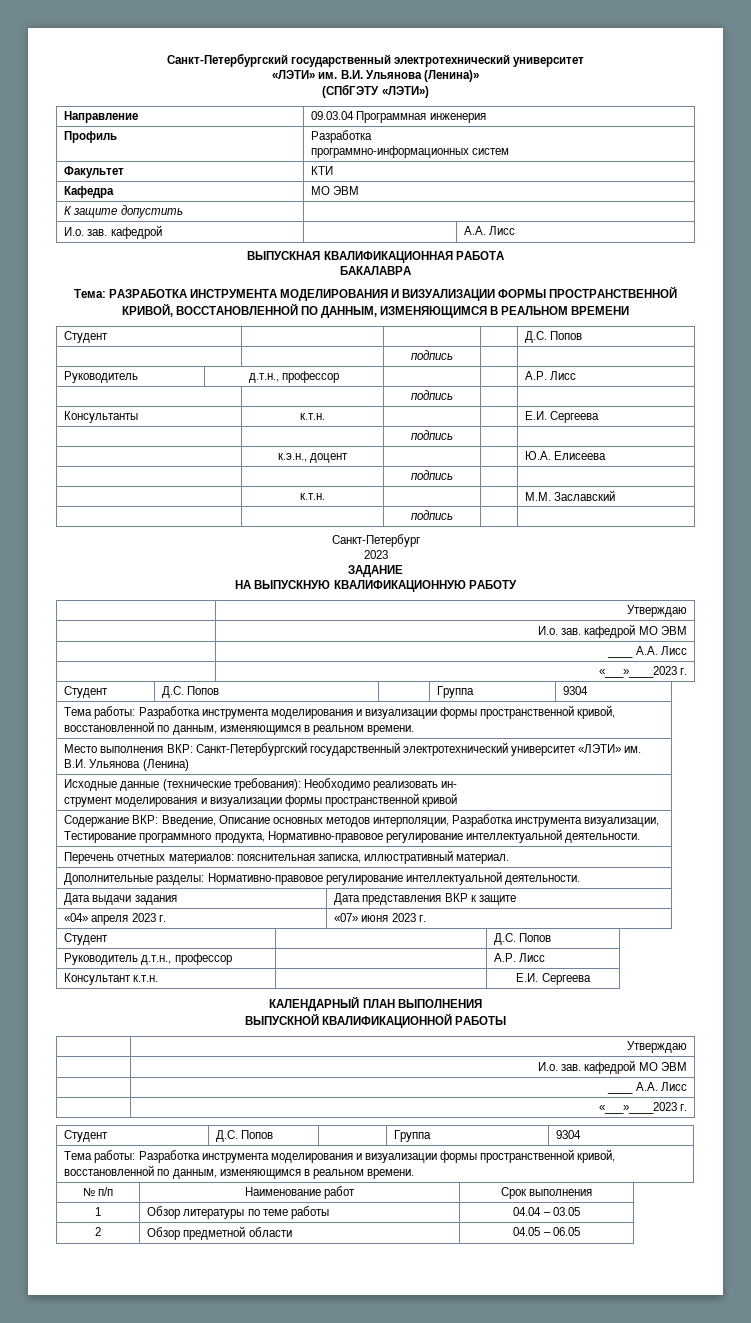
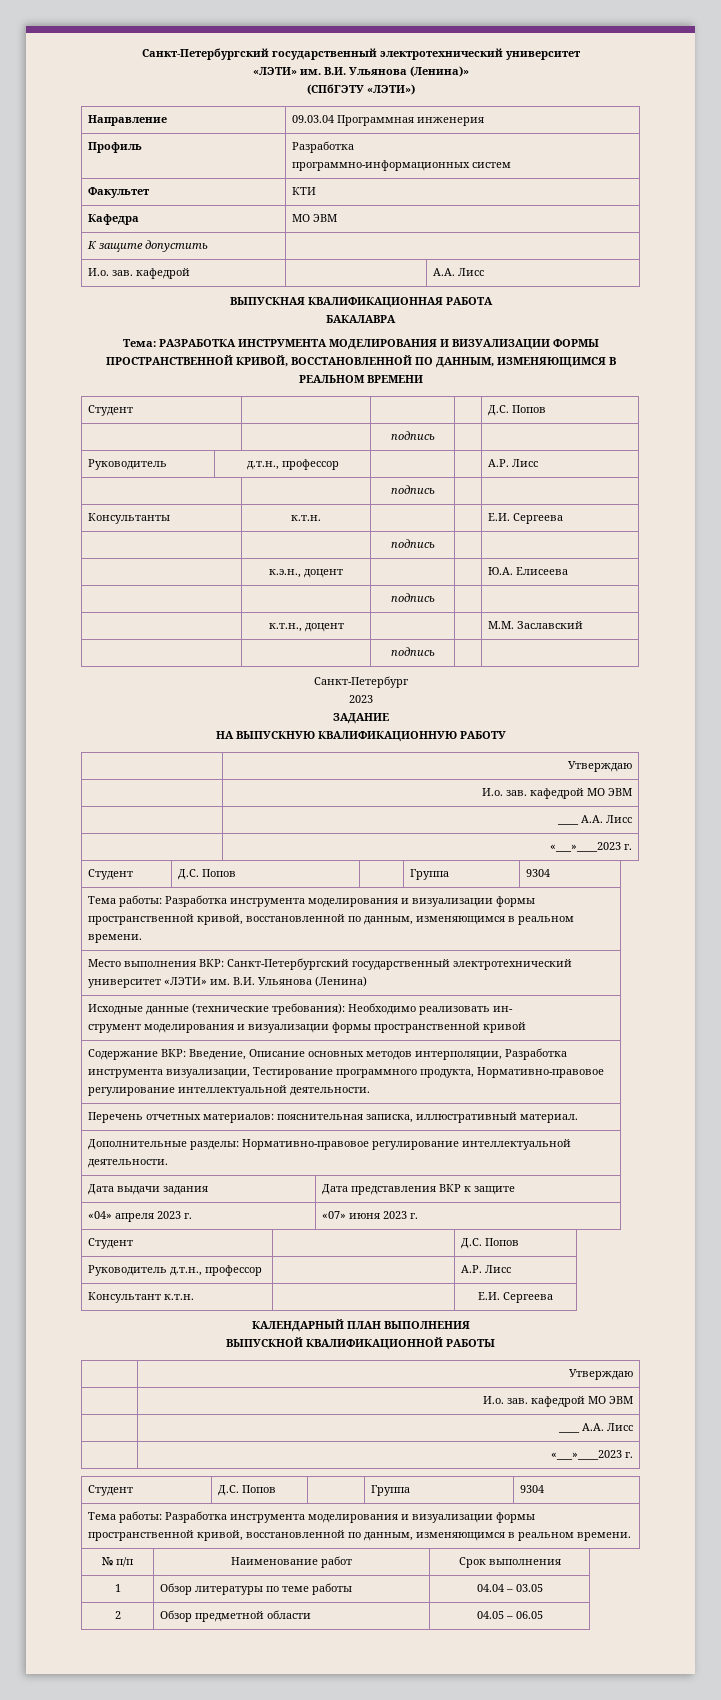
[300,493,325,500] к.т.н. -> [268,623,344,632] к.т.н., доцент

